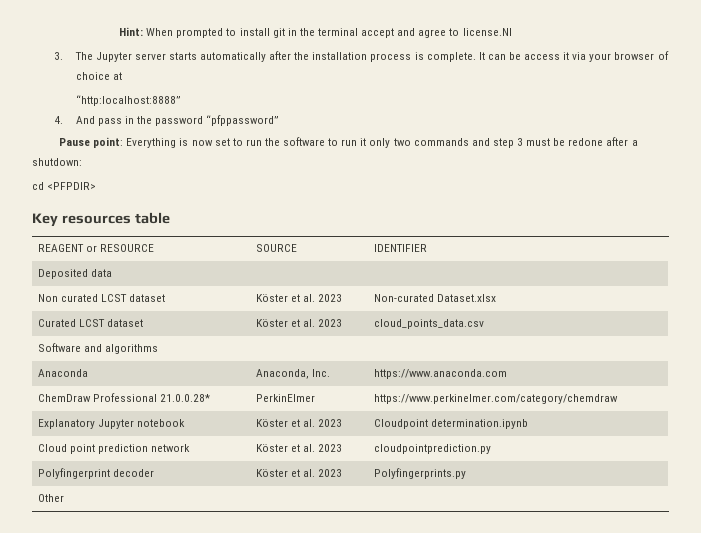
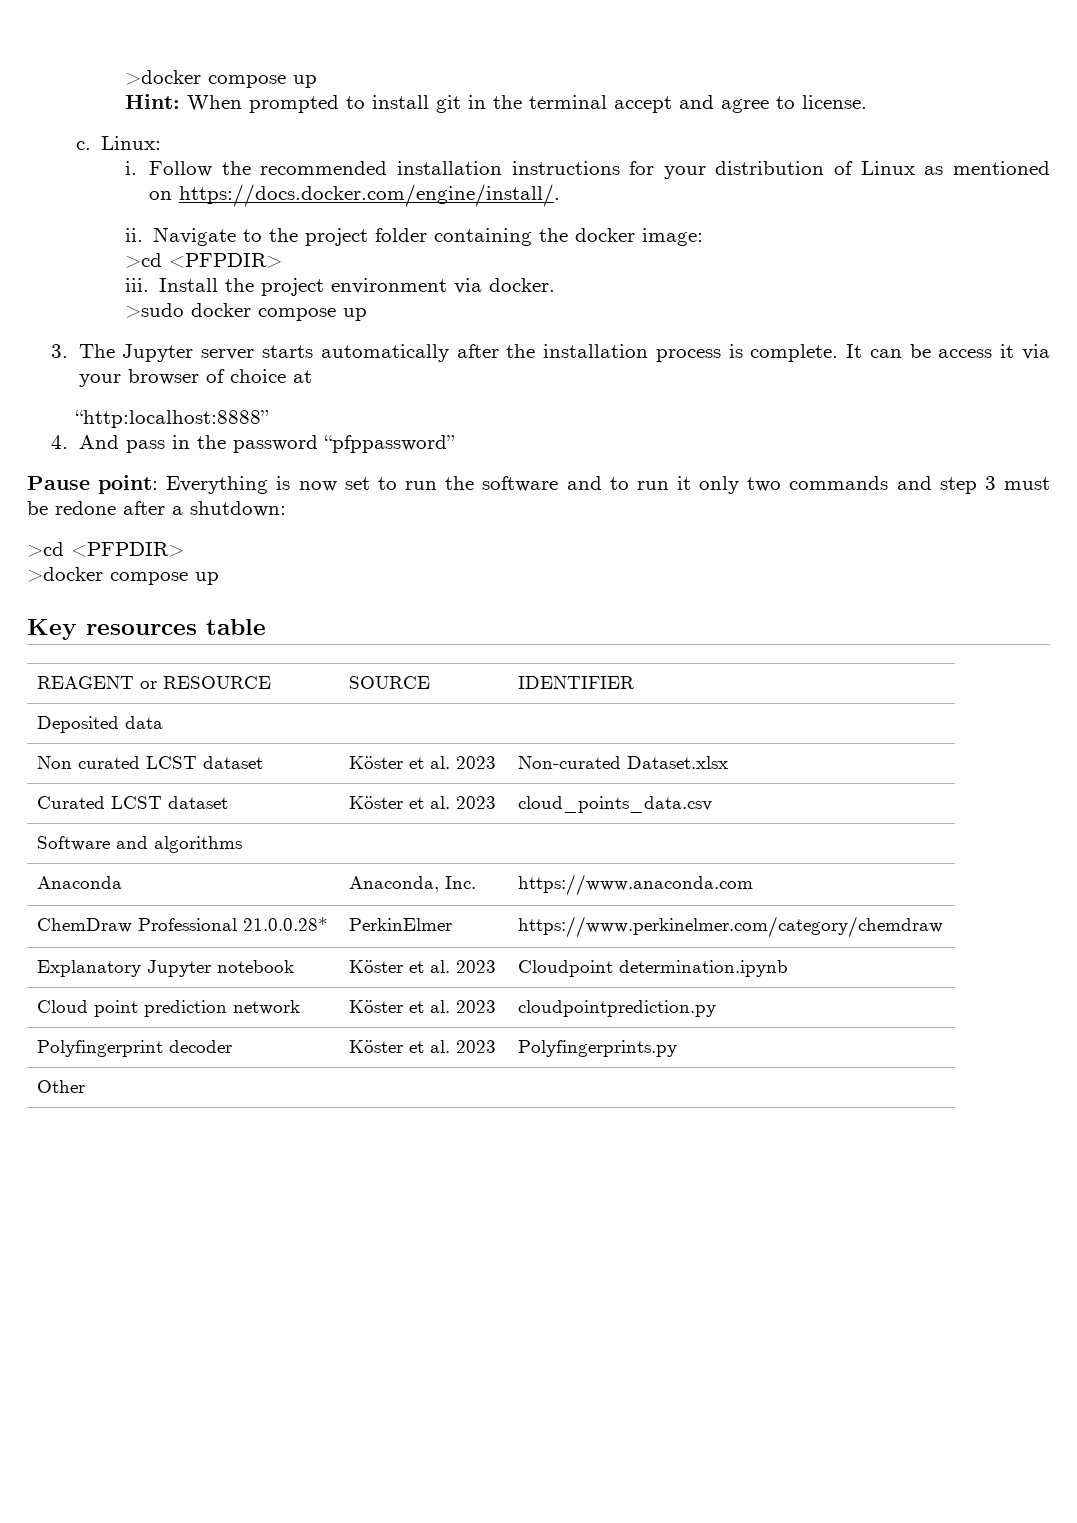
(119, 31) none -> [124,70,317,88] >docker compose up //
[462,28,512,36] license.NI -> [801,95,867,109] [75,136,162,150] [124,161,1050,179] [149,184,561,207] [124,227,703,246] [124,253,282,268] [124,278,555,296] [124,303,367,321] license. // c. Linux: // i. Follow the recommended installation instructions for your distribution of Linux as mentioned on https://docs.docker.com/engine/install/. // ii. Navigate to the project folder containing the docker image: // >cd <PFPDIR> // iii. Install the project environment via docker. // >sudo docker compose up
(326, 141) none -> [566,476,602,490] and
[32,182,97,190] cd <PFPDIR> -> [27,542,184,557] [27,567,219,585] >cd <PFPDIR> // >docker compose up

